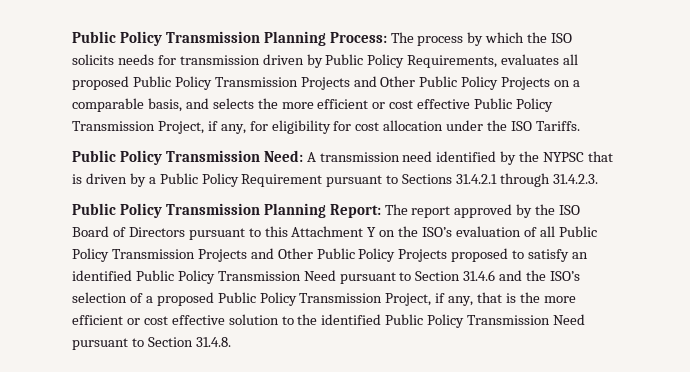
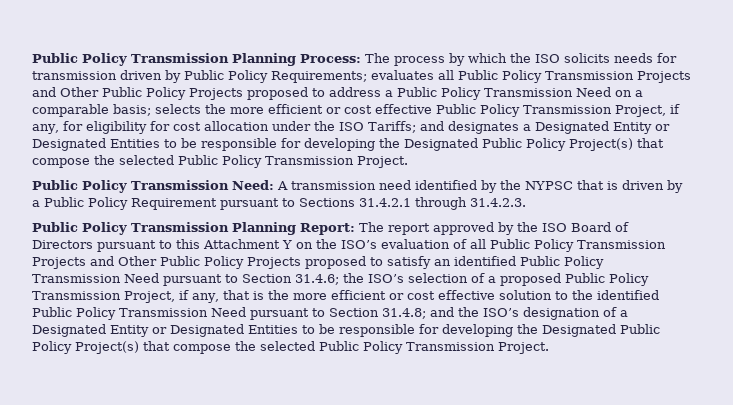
[407,55,498,68] Requirements, -> [271,71,367,83] Requirements;
[72,76,551,90] proposed Public Policy Transmission Projects and Other Public Policy Projects -> [458,70,691,83] [32,87,611,100] Public Policy Transmission Projects and Other Public Policy Projects proposed to address a Public Policy Transmission Need
[147,98,209,112] basis, and -> [113,104,151,116] basis;
[535,121,580,131] Tariffs. -> [367,121,670,134] [32,138,664,151] [32,155,408,168] Tariffs; and designates a Designated Entity or Designated Entities to be responsible for developing the Designated Public Policy Project(s) that compose the selected Public Policy Transmission Project.
[463,270,523,281] 31.4.6 and -> [295,274,339,285] 31.4.6;
[195,337,231,347] 31.4.8. -> [382,307,628,320] [32,324,660,337] [32,341,549,354] 31.4.8; and the ISO’s designation of a Designated Entity or Designated Entities to be responsible for developing the Designated Public Policy Project(s) that compose the selected Public Policy Transmission Project.

